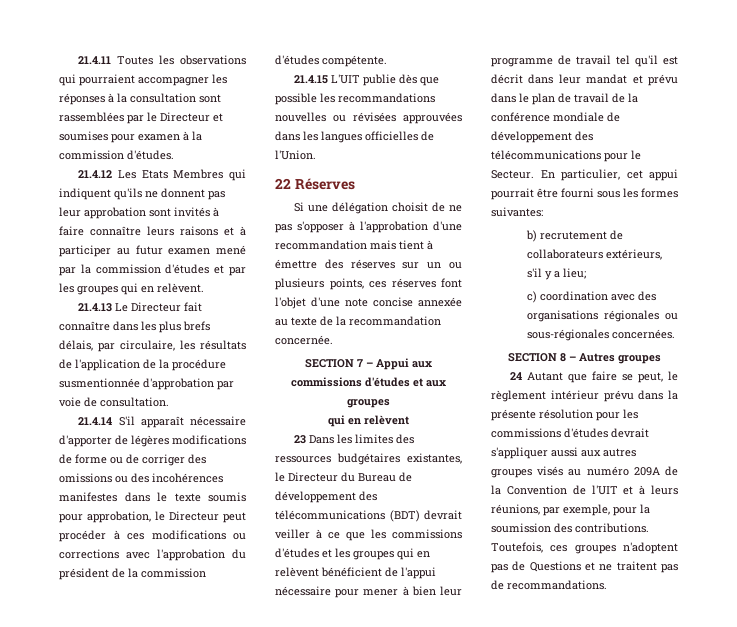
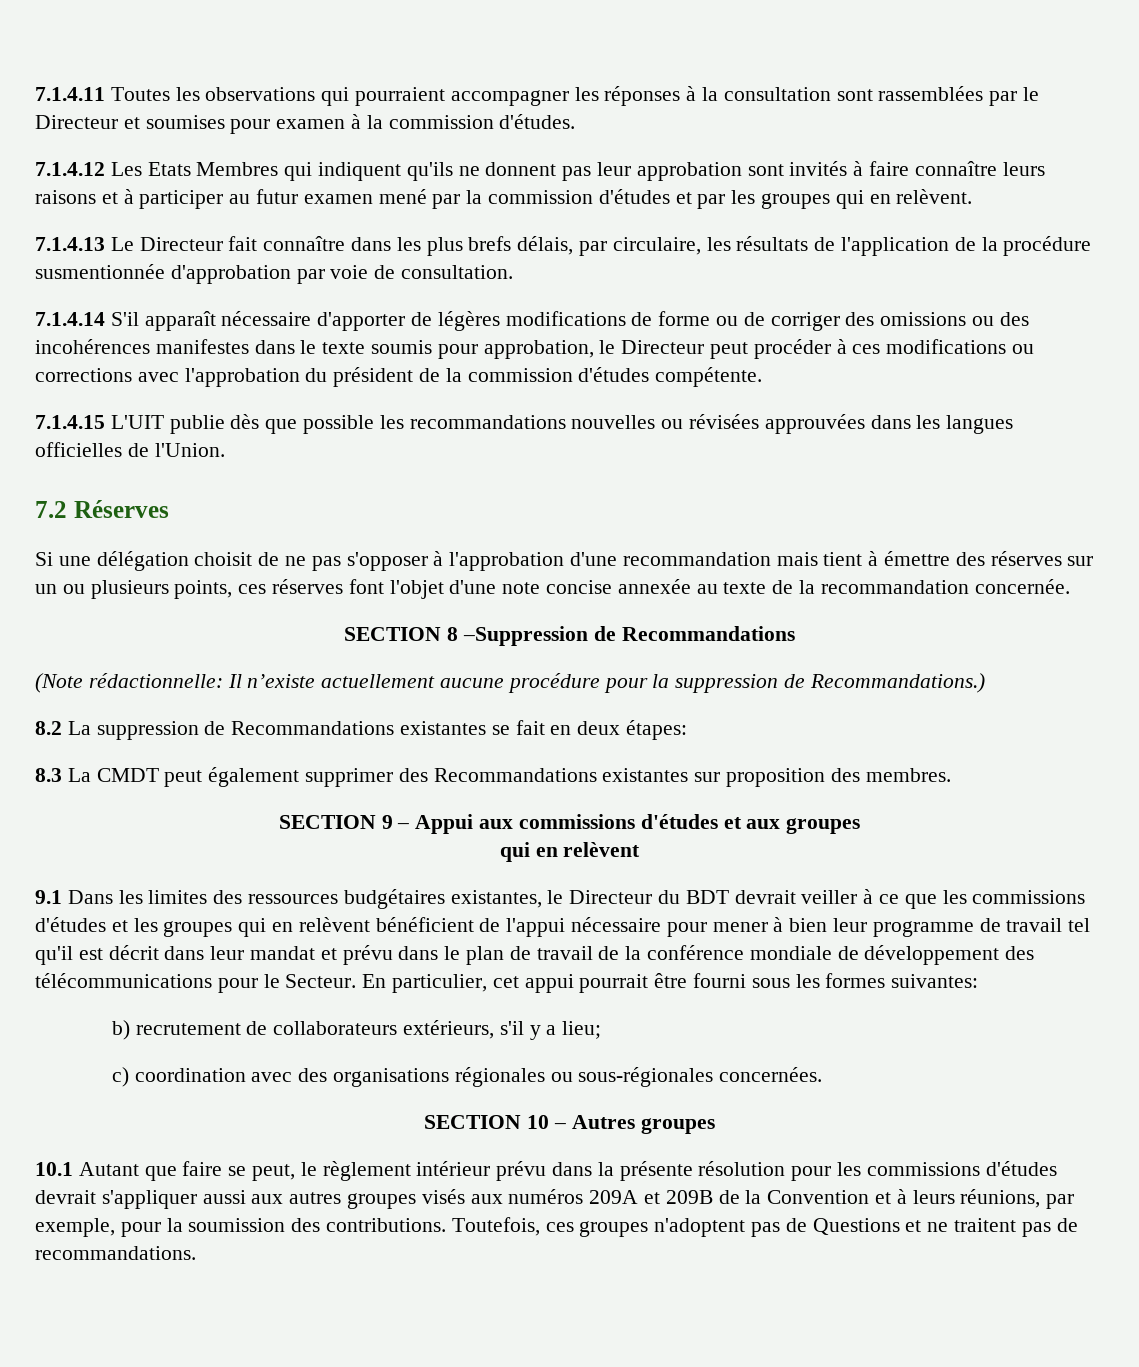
[78,56,112,64] 21.4.11 -> [35,87,105,101] 7.1.4.11
[78,170,113,178] 21.4.12 -> [35,162,105,176] 7.1.4.12
[78,303,113,312] 21.4.13 -> [35,237,105,251] 7.1.4.13
[78,417,113,425] 21.4.14 -> [35,312,105,326] 7.1.4.14
[294,75,329,84] 21.4.15 -> [35,415,105,429] 7.1.4.15
[275,178,291,189] 22 -> [35,501,67,518] 7.2
[357,359,363,367] 7 -> [447,626,795,646] [35,673,985,693] [35,720,688,740] [35,767,951,787] [278,815,393,829] 8 –Suppression de Recommandations // (Note rédactionnelle: Il n’existe actuellement aucune procédure pour la suppression de Recommandations.) // 8.2 La suppression de Recommandations existantes se fait en deux étapes: // 8.3 La CMDT peut également supprimer des Recommandations existantes sur proposition des membres. // SECTION 9
[294,435,307,444] 23 -> [35,890,62,904] 9.1
[358,472,412,482] [275,491,377,503] [275,510,420,522] Bureau de développement des télécommunications (BDT) -> [685,890,729,904] BDT
[560,353,566,362] 8 -> [527,1115,550,1129] 10
[510,372,523,380] 24 -> [35,1162,73,1176] 10.1
[568,466,660,476] au numéro 209A -> [470,1189,713,1204] aux numéros 209A et 209B
[572,485,618,495] de l'UIT -> (870, 1197) none

